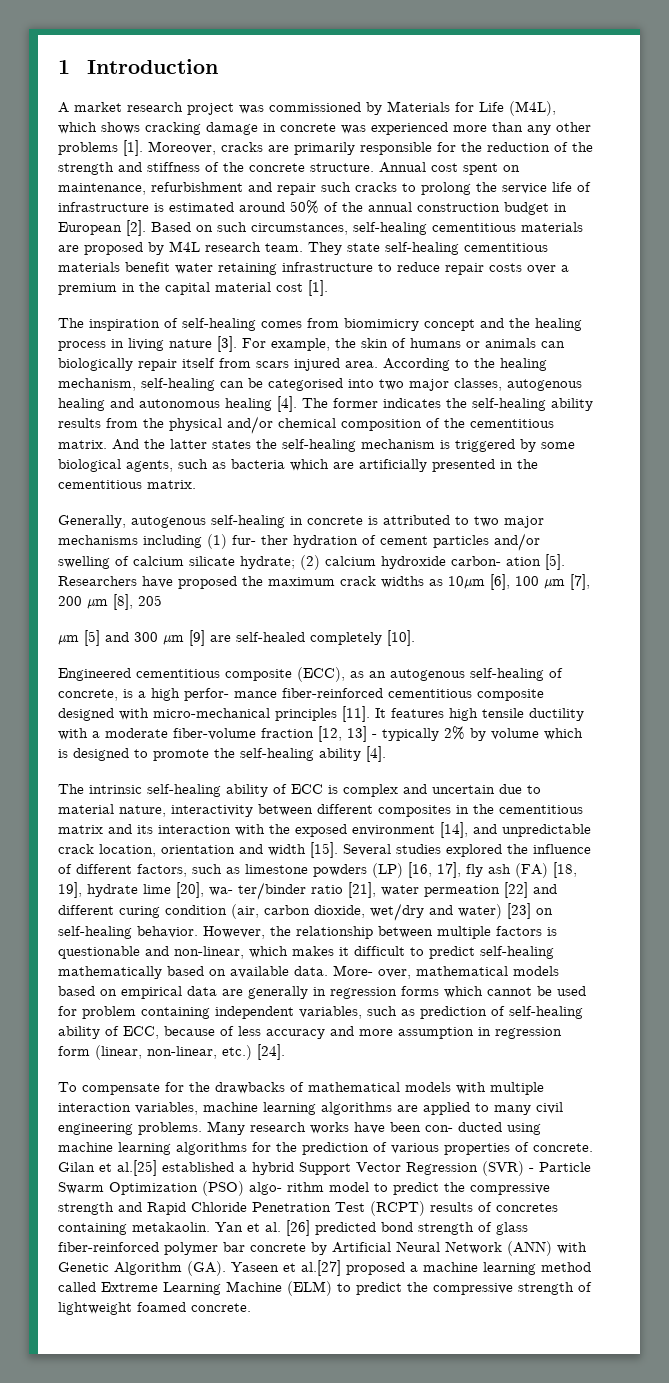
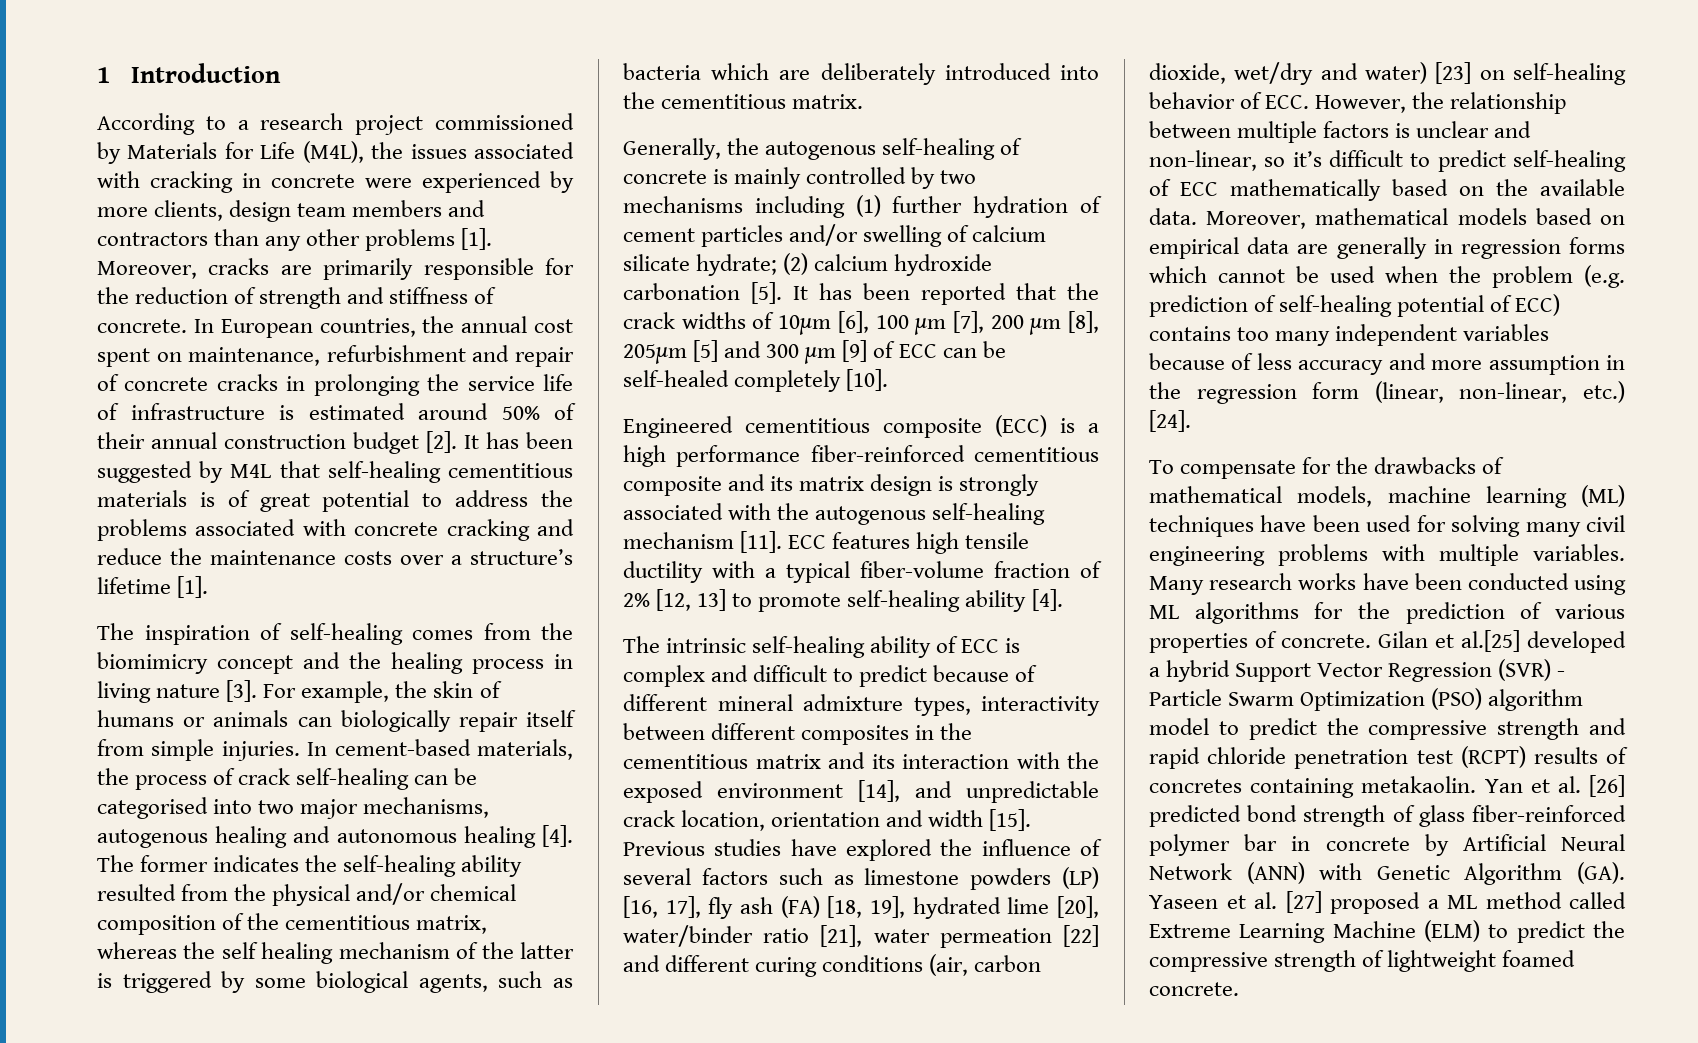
[58,102,122,113] A market -> [97,113,249,135] According to a
[239,105,264,114] was -> (424, 125) none
[58,122,487,135] which shows cracking damage in concrete was experienced more -> [371,142,574,159] [97,171,574,193] [97,200,486,222] [97,232,208,246] the issues associated with cracking in concrete were experienced by more clients, design team members and contractors
[572,142,593,152] the -> (257, 295) none
[223,162,426,173] the concrete structure. Annual -> [97,316,528,338] concrete. In European countries, the annual
[321,182,471,195] such cracks to prolong -> [97,374,420,396] of concrete cracks in prolonging
[342,202,363,212] the -> [97,432,145,449] their
[554,203,567,212] [58,220,583,236] [58,241,548,255] [58,262,569,275] [58,282,303,295] in European [2]. Based on such circumstances, self-healing cementitious materials are proposed by M4L research team. They state self-healing cementitious materials benefit water retaining infrastructure to reduce repair costs over a premium in the capital material cost -> [426,431,573,453] [97,461,573,483] [97,490,573,512] [97,519,574,541] [97,548,573,565] [97,577,171,594] [2]. It has been suggested by M4L that self-healing cementitious materials is of great potential to address the problems associated with concrete cracking and reduce the maintenance costs over a structure’s lifetime
(339, 323) none -> [541,623,573,640] the
[256,358,547,371] [58,378,136,391] scars injured area. According to the healing mechanism, -> [151,739,573,761] [97,768,291,790] simple injuries. In cement-based materials, the process of crack
[454,378,502,391] classes, -> [363,797,490,818] mechanisms,
[58,418,101,428] results -> [97,884,176,901] resulted
[58,439,435,452] matrix. And the latter states the self-healing mechanism -> [416,915,488,934] [97,942,574,964] matrix, whereas the self healing mechanism of the latter
[359,459,513,472] artificially presented in -> [820,63,1099,85] deliberately introduced into
[131,515,303,528] autogenous self-healing in -> [727,138,1023,160] the autogenous self-healing of
[383,515,544,528] attributed to two major -> [734,167,977,189] mainly controlled by two
[232,535,288,545] fur- ther -> [892,196,963,213] further
[451,554,565,570] [58,576,335,589] carbon- ation [5]. Researchers have proposed the maximum -> [623,282,1099,305] carbonation [5]. It has been reported that the
[429,579,443,586] as -> [752,312,775,329] of
[138,595,162,606] [58,635,79,646] 205 // µm -> [623,344,687,364] 205µm
[210,635,231,642] are -> [873,341,1006,358] of ECC can be
[297,667,563,682] [58,689,118,701] (ECC), as an autogenous self-healing of concrete, -> [995,415,1047,437] (ECC)
[184,688,277,701] perfor- mance -> [676,445,801,467] performance
[58,706,386,722] designed with micro-mechanical principles [11]. It -> [728,474,1040,496] [623,503,1046,525] [623,531,827,553] and its matrix design is strongly associated with the autogenous self-healing mechanism [11]. ECC
[105,728,168,738] moderate -> [786,561,850,583] typical
[318,726,583,742] [58,748,129,761] [12, 13] - typically 2% by volume which is designed -> [1080,561,1102,578] [623,589,727,611] of 2% [12, 13]
[214,748,235,758] the -> (842, 602) none
[432,784,541,794] [58,804,166,817] uncertain due to material nature, -> [753,665,1038,687] [623,694,971,716] difficult to predict because of different mineral admixture types,
[343,844,441,856] Several studies -> [623,839,837,856] Previous studies have
[76,864,187,877] different factors, -> [623,868,768,885] several factors
[87,884,138,897] hydrate -> [912,897,1001,919] hydrated
[209,882,306,900] wa- ter/binder -> [623,925,753,947] water/binder
[165,905,227,915] condition -> [822,955,924,972] conditions
[137,926,198,938] behavior. -> [1149,92,1310,109] behavior of ECC.
[58,946,140,959] questionable -> [1416,121,1490,138] unclear
[249,946,349,958] which makes it -> [1264,151,1322,167] so it’s
(554, 952) none -> [1149,179,1218,196] of ECC
(226, 972) none -> [1496,179,1528,196] the
[333,965,411,979] More- over, -> [1206,211,1307,229] Moreover,
[58,1006,583,1019] [58,1026,159,1039] for problem containing independent variables, such as prediction of self-healing ability of ECC, -> [1385,265,1625,288] [1149,294,1561,317] [1149,324,1550,346] when the problem (e.g. prediction of self-healing potential of ECC) contains too many independent variables
(491, 1031) none -> [1149,382,1181,399] the
[405,1082,544,1095] [58,1102,563,1115] [58,1122,202,1135] models with multiple interaction variables, machine learning algorithms are applied to many civil engineering problems. -> [1297,485,1625,508] [1149,515,1625,537] [1149,544,1625,566] models, machine learning (ML) techniques have been used for solving many civil engineering problems with multiple variables.
[425,1122,541,1135] [58,1142,171,1155] con- ducted using machine learning -> [1467,573,1626,595] [1149,605,1179,619] conducted using ML
[162,1162,234,1172] established -> [1527,631,1626,653] developed
[249,1182,324,1195] algo- rithm -> [1488,689,1584,711] algorithm
[147,1202,365,1215] Rapid Chloride Penetration Test -> [1149,747,1453,769] rapid chloride penetration test
(245, 1247) none -> [1291,836,1311,851] in
[301,1260,536,1276] al.[27] proposed a machine learning -> [1254,891,1477,914] al. [27] proposed a ML

